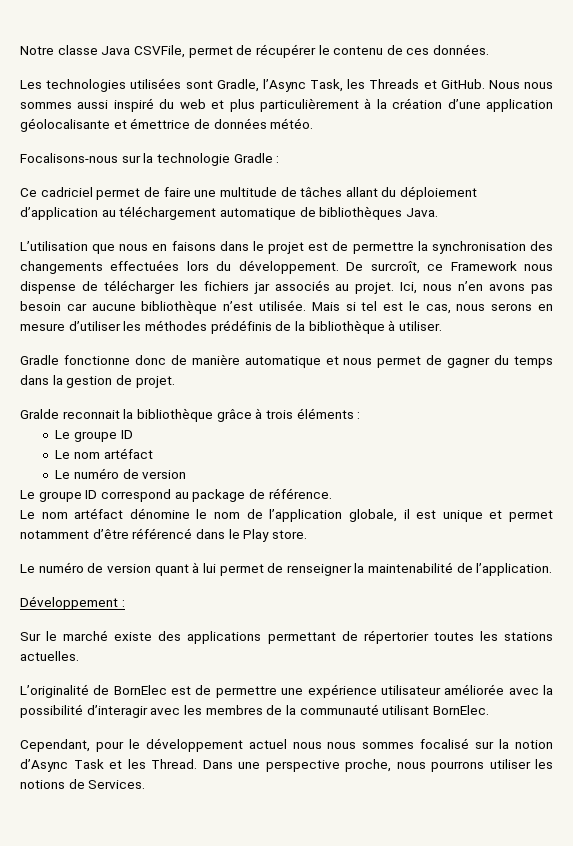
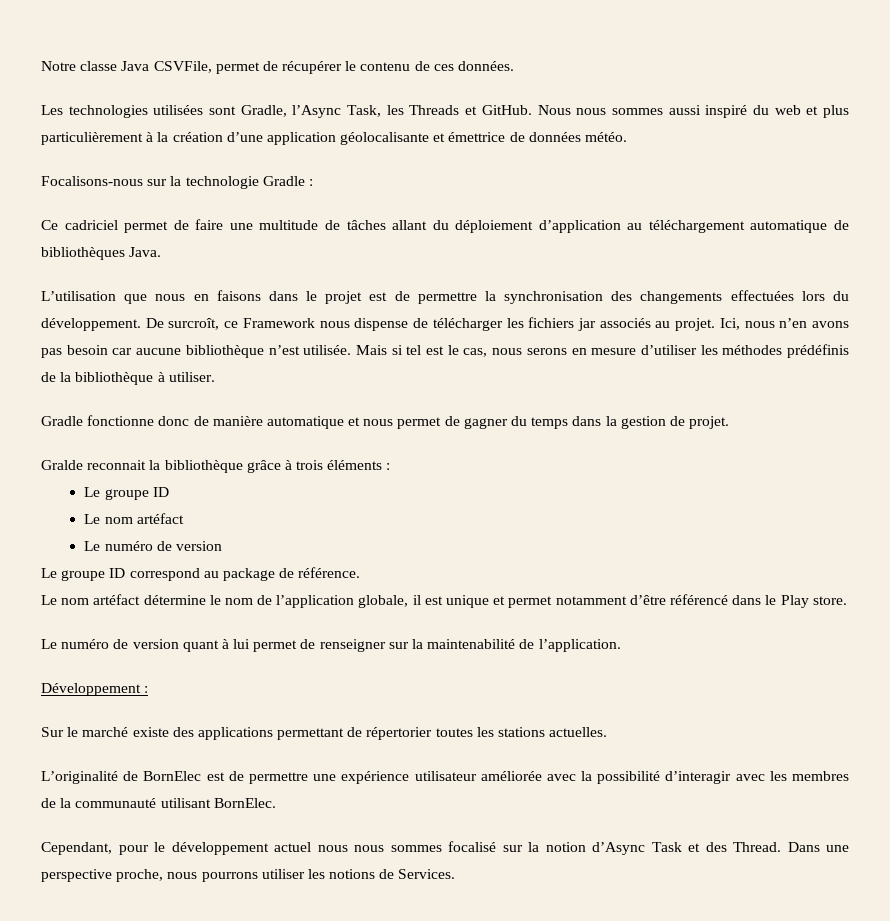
[129,508,190,519] dénomine -> [143,595,206,605] détermine
(352, 570) none -> [388,642,409,649] sur
[127,759,146,769] les -> [705,842,727,852] des

